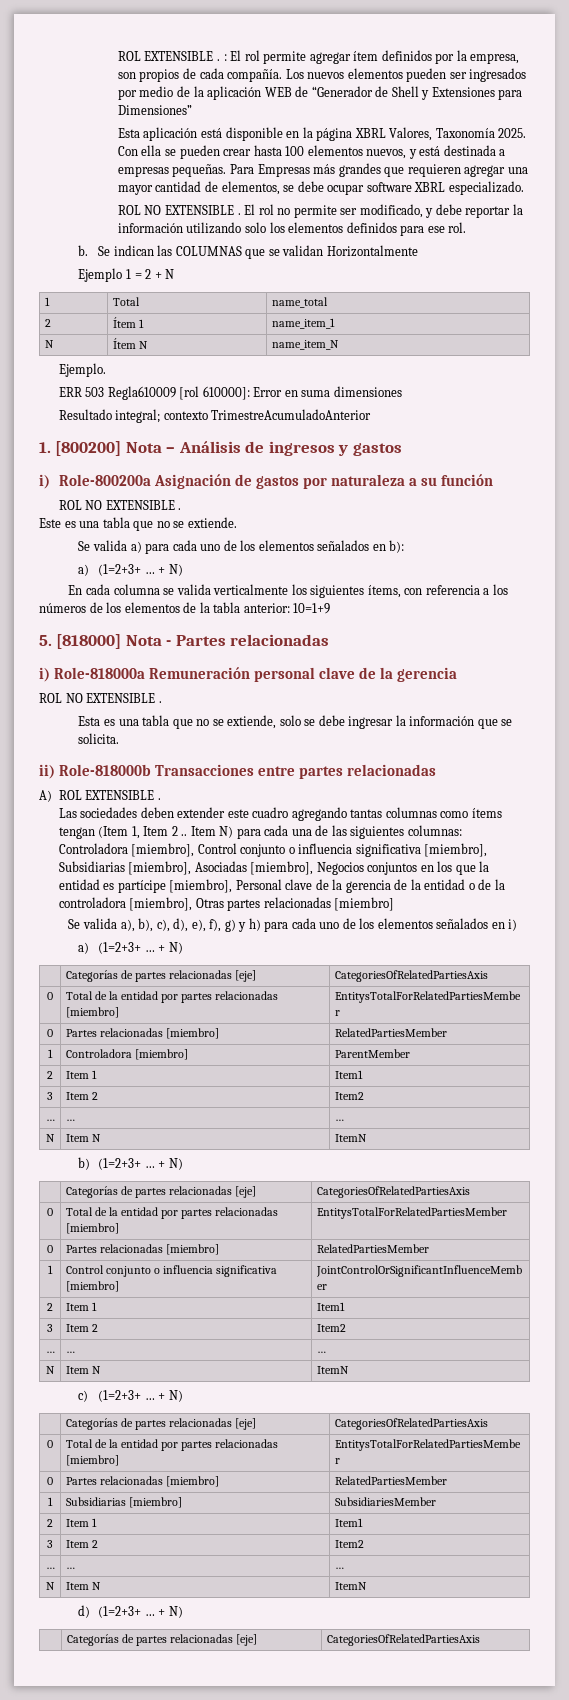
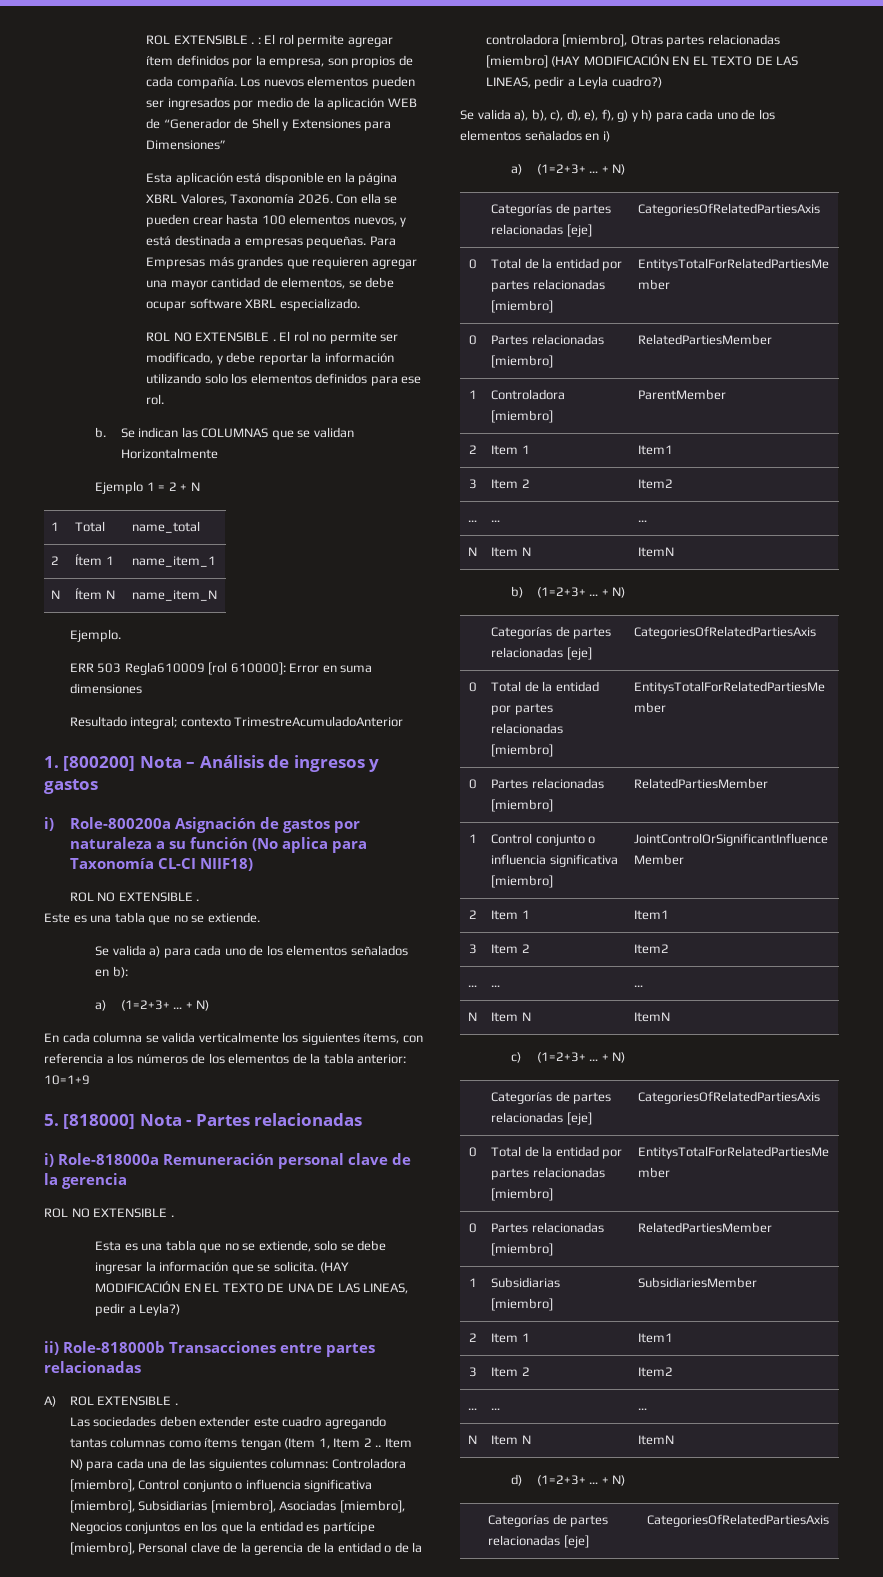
[498,128,527,138] 2025. -> [297,194,333,204] 2026.
(494, 480) none -> [251,837,367,853] [69,858,253,871] (No aplica para Taxonomía CL-CI NIIF18)
(120, 738) none -> [320,1262,350,1273] [95,1281,409,1294] [95,1303,181,1316] (HAY MODIFICACIÓN EN EL TEXTO DE UNA DE LAS LINEAS, pedir a Leyla?)
(395, 904) none -> [551,54,799,67] [485,76,662,89] (HAY MODIFICACIÓN EN EL TEXTO DE LAS LINEAS, pedir a Leyla cuadro?)

